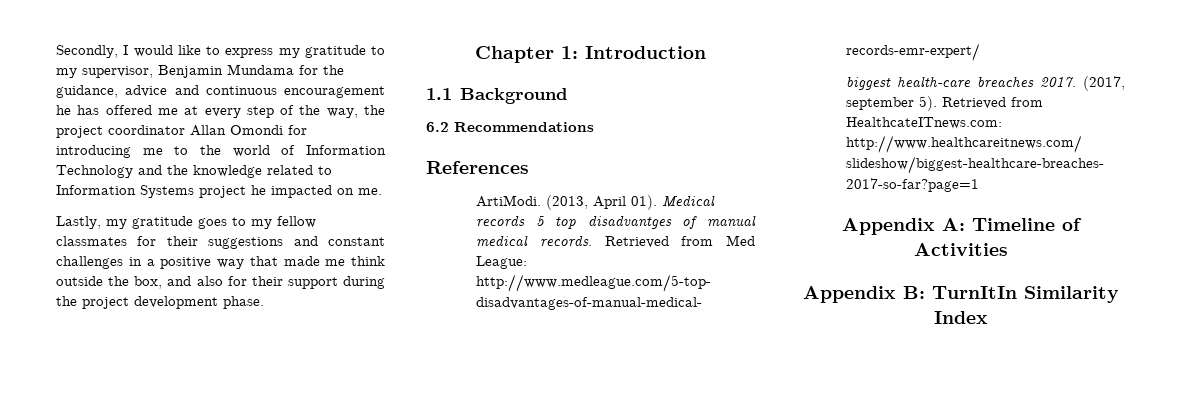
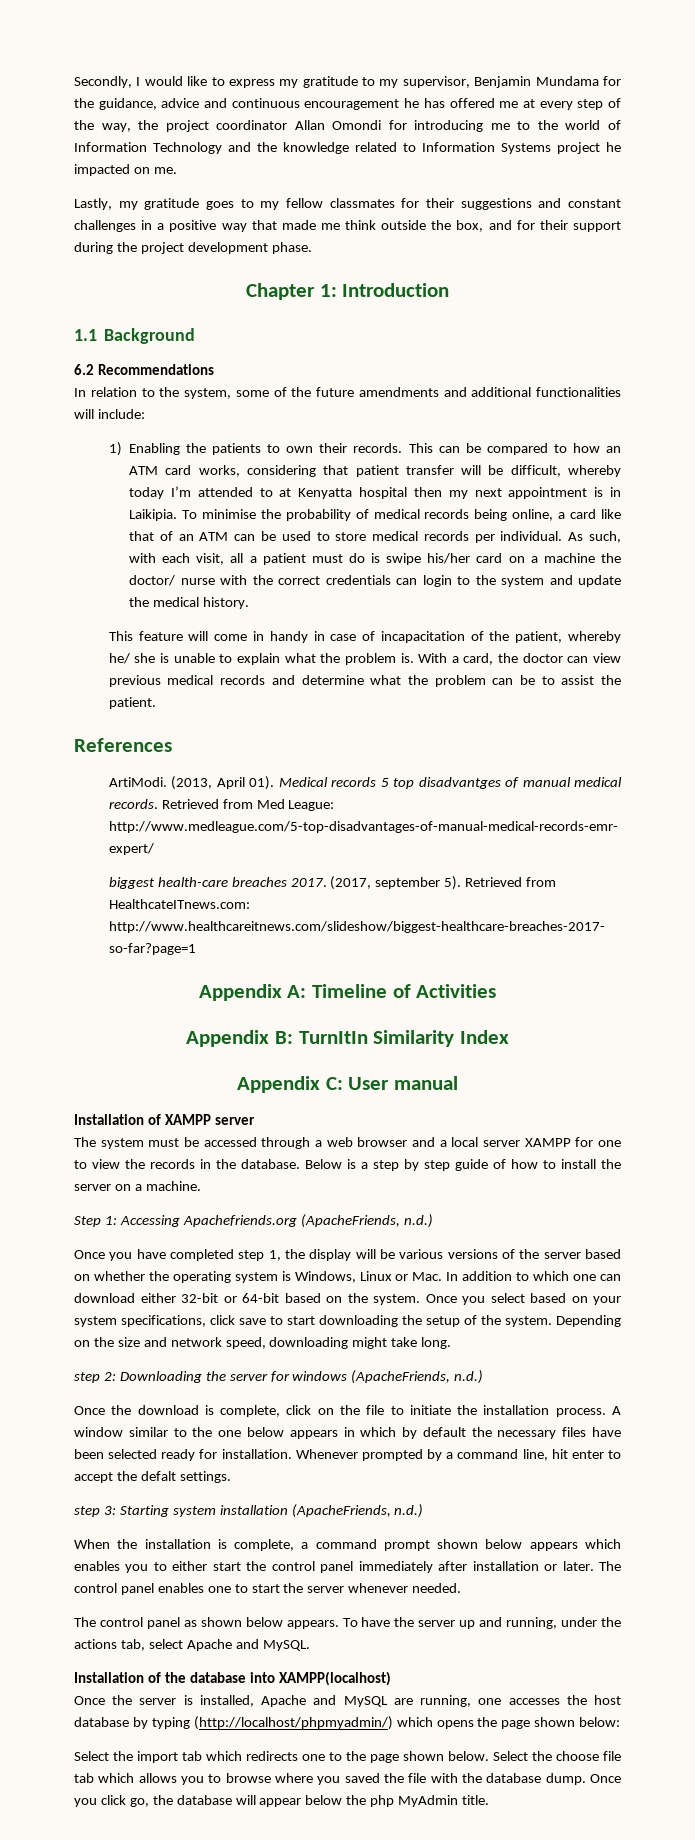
[196,276,223,286] also -> (512, 225) none
(594, 127) none -> [74,387,621,399] [74,409,145,419] [108,442,621,456] [129,465,622,477] [129,486,621,499] [129,509,621,521] [129,531,621,543] [129,553,621,565] [129,575,621,587] [129,597,249,609] [108,631,621,643] [108,653,621,665] [108,675,621,687] [108,697,156,709] // In relation to the system, some of the future amendments and additional functionalities will include: // 1) Enabling the patients to own their records. This can be compared to how an ATM card works, considering that patient transfer will be difficult, whereby today I’m attended to at Kenyatta hospital then my next appointment is in Laikipia. To minimise the probability of medical records being online, a card like that of an ATM can be used to store medical records per individual. As such, with each visit, all a patient must do is swipe his/her card on a machine the doctor/ nurse with the correct credentials can login to the system and update the medical history. // This feature will come in handy in case of incapacitation of the patient, whereby he/ she is unable to explain what the problem is. With a card, the doctor can view previous medical records and determine what the problem can be to assist the patient.
(988, 317) none -> [237,1076,458,1093] [74,1114,255,1125] [74,1137,622,1149] [74,1159,621,1171] [74,1181,201,1191] [74,1214,433,1228] [74,1249,621,1261] [74,1271,621,1283] [74,1293,621,1305] [74,1315,621,1327] [74,1337,452,1349] [74,1370,484,1384] [74,1405,621,1417] [74,1427,621,1439] [74,1449,621,1461] [74,1471,231,1483] [74,1504,424,1518] [74,1539,621,1551] [74,1561,621,1573] [74,1583,462,1595] [74,1617,621,1629] [74,1639,310,1651] [74,1671,391,1686] [74,1695,621,1707] [74,1716,621,1730] [74,1751,621,1763] [74,1773,621,1785] [74,1795,490,1807] // Appendix C: User manual // Installation of XAMPP server // The system must be accessed through a web browser and a local server XAMPP for one to view the records in the database. Below is a step by step guide of how to install the server on a machine. // Step 1: Accessing Apachefriends.org (ApacheFriends, n.d.) // Once you have completed step 1, the display will be various versions of the server based on whether the operating system is Windows, Linux or Mac. In addition to which one can download either 32-bit or 64-bit based on the system. Once you select based on your system specifications, click save to start downloading the setup of the system. Depending on the size and network speed, downloading might take long. // step 2: Downloading the server for windows (ApacheFriends, n.d.) // Once the download is complete, click on the file to initiate the installation process. A window similar to the one below appears in which by default the necessary files have been selected ready for installation. Whenever prompted by a command line, hit enter to accept the defalt settings. // step 3: Starting system installation (ApacheFriends, n.d.) // When the installation is complete, a command prompt shown below appears which enables you to either start the control panel immediately after installation or later. The control panel enables one to start the server whenever needed. // The control panel as shown below appears. To have the server up and running, under the actions tab, select Apache and MySQL. // Installation of the database into XAMPP(localhost) // Once the server is installed, Apache and MySQL are running, one accesses the host database by typing (http://localhost/phpmyadmin/) which opens the page shown below: // Select the import tab which redirects one to the page shown below. Select the choose file tab which allows you to browse where you saved the file with the database dump. Once you click go, the database will appear below the php MyAdmin title.

